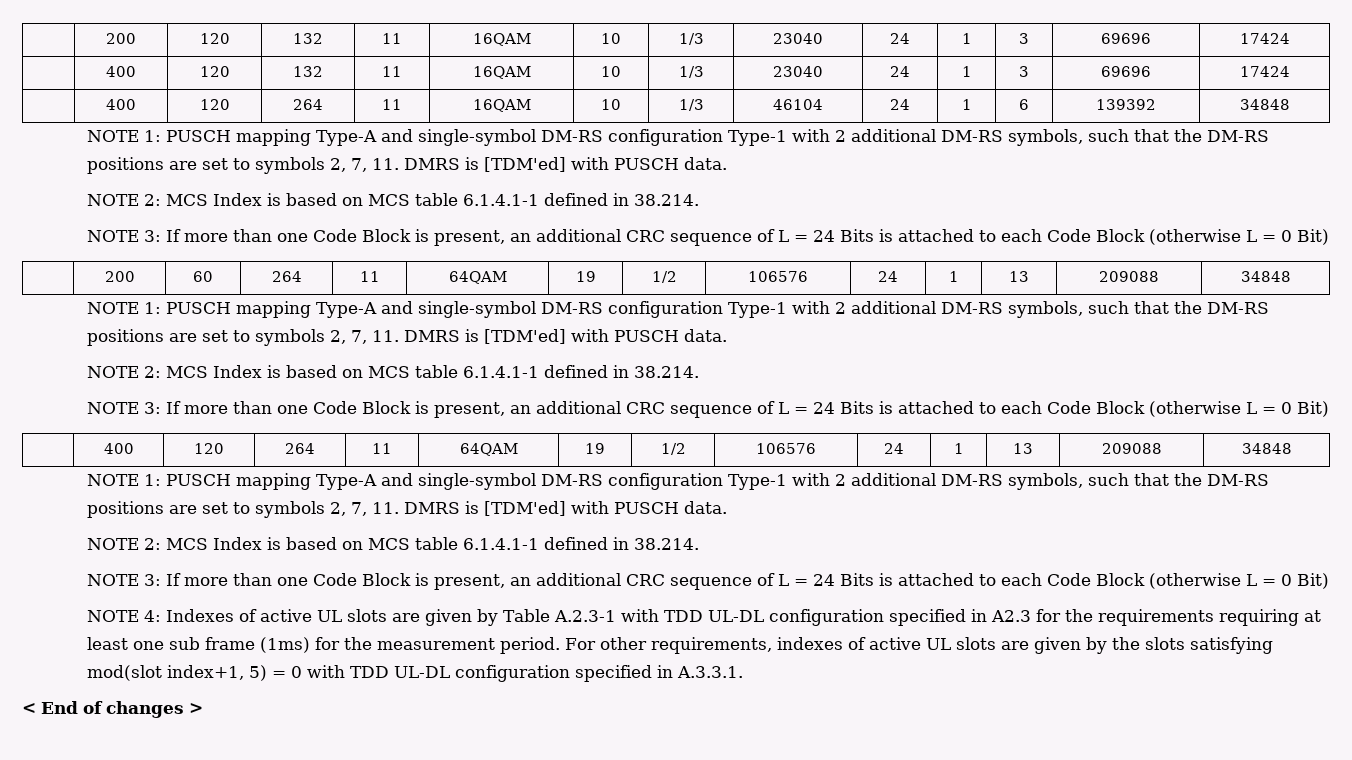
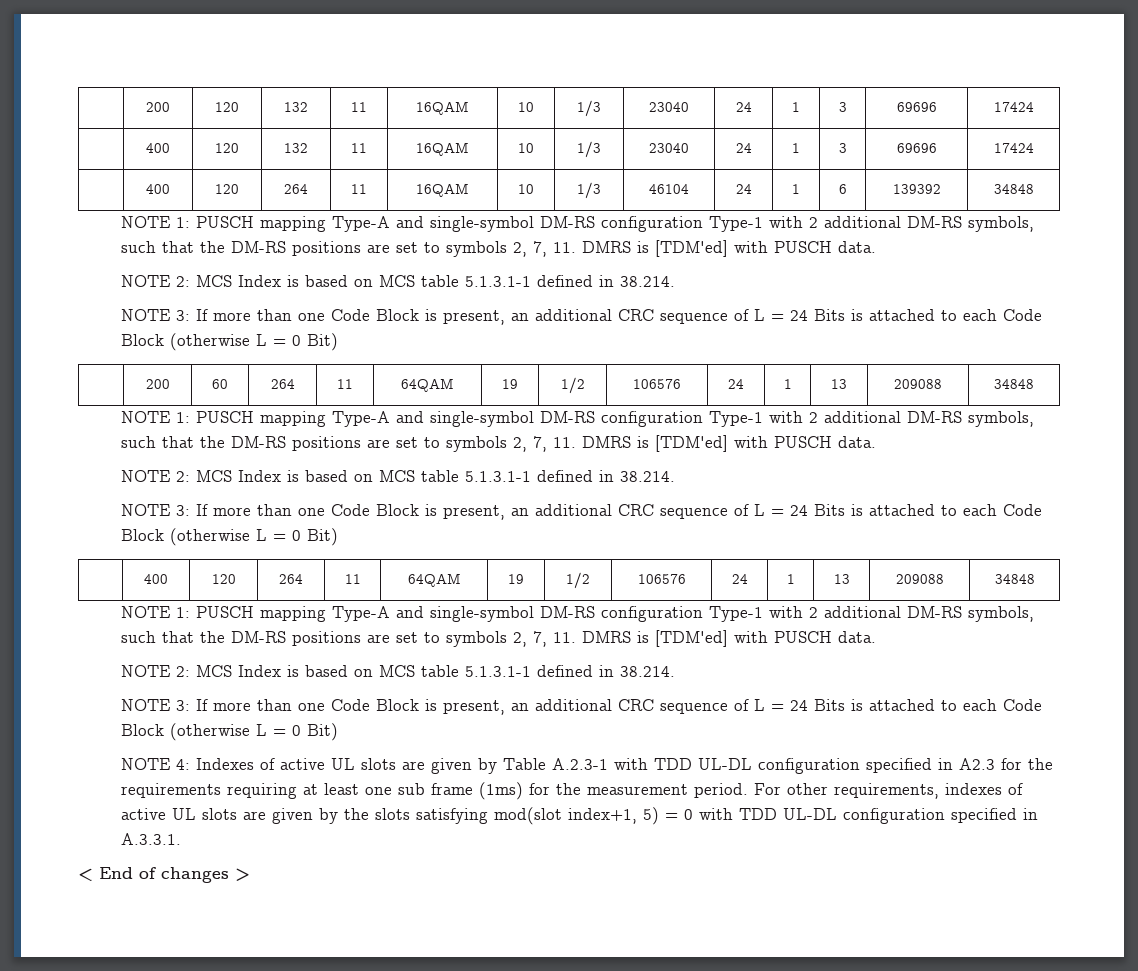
[462,194,539,206] 6.1.4.1-1 -> [464,276,531,287] 5.1.3.1-1
[462,366,539,378] 6.1.4.1-1 -> [464,471,531,482] 5.1.3.1-1
[462,538,539,550] 6.1.4.1-1 -> [464,666,531,677] 5.1.3.1-1

